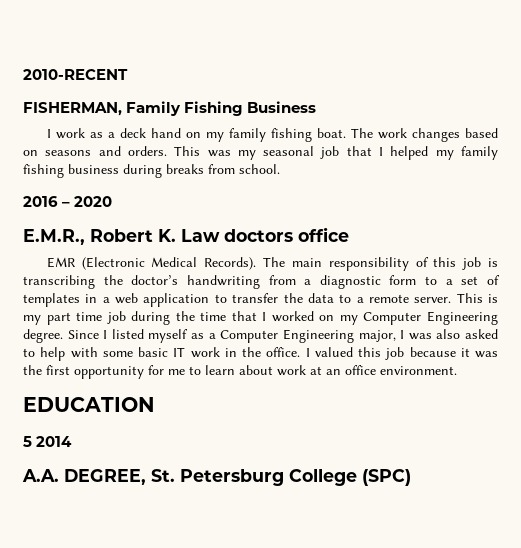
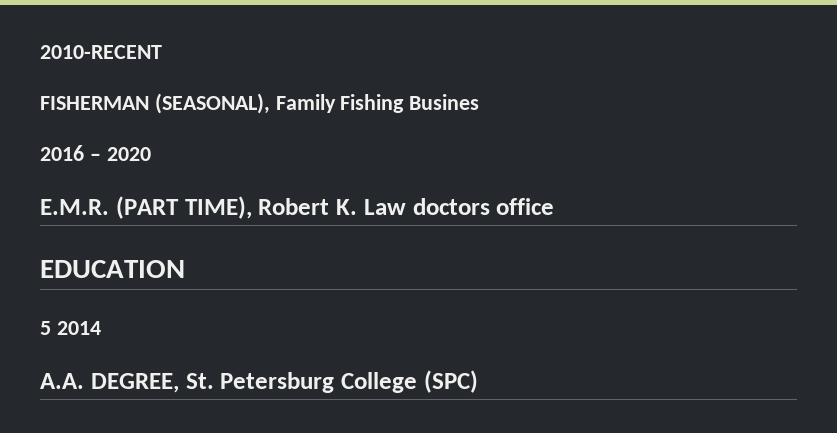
[23,101,317,116] [46,128,498,142] [23,146,499,160] [23,164,280,178] FISHERMAN, Family Fishing Business // I work as a deck hand on my family fishing boat. The work changes based on seasons and orders. This was my seasonal job that I helped my family fishing business during breaks from school. -> [40,93,480,114] FISHERMAN (SEASONAL), Family Fishing Busines
[23,229,85,245] E.M.R., -> [40,196,252,219] E.M.R. (PART TIME),
[46,257,499,271] [23,275,500,289] [23,293,498,307] [23,311,499,325] [23,329,499,343] [23,347,498,361] [23,365,457,379] // EMR (Electronic Medical Records). The main responsibility of this job is transcribing the doctor’s handwriting from a diagnostic form to a set of templates in a web application to transfer the data to a remote server. This is my part time job during the time that I worked on my Computer Engineering degree. Since I listed myself as a Computer Engineering major, I was also asked to help with some basic IT work in the office. I valued this job because it was the first opportunity for me to learn about work at an office environment. -> (555, 206) none

